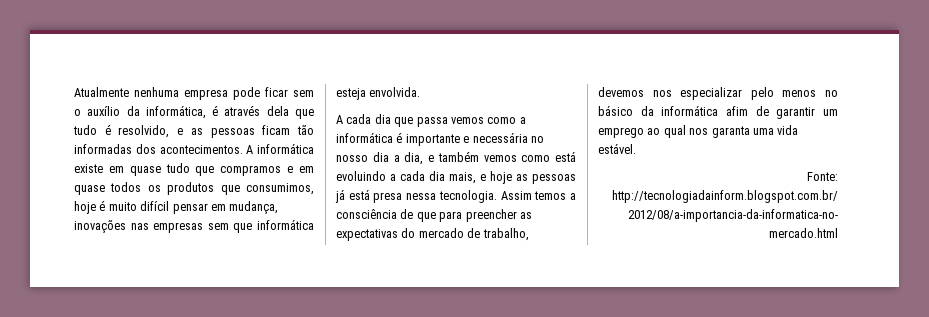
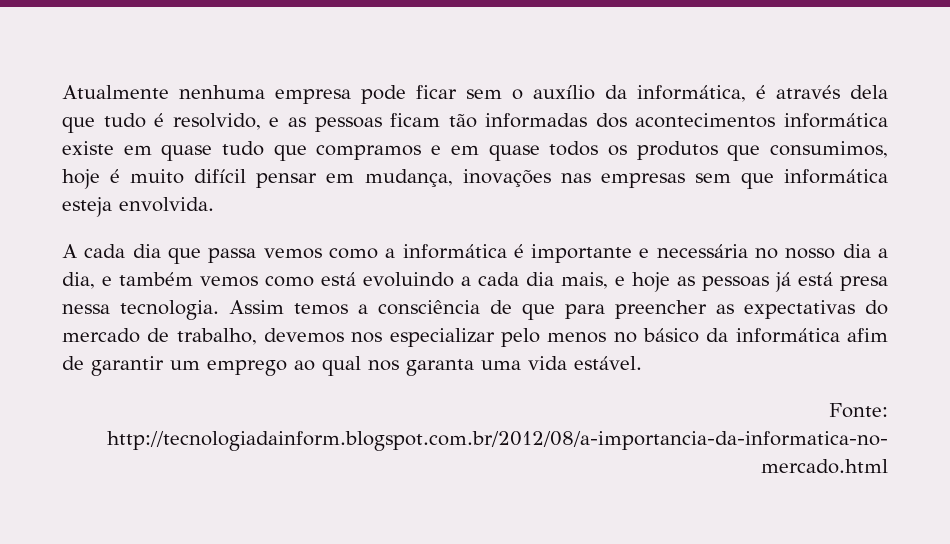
[159,145,254,154] acontecimentos. A -> [635,113,776,128] acontecimentos

